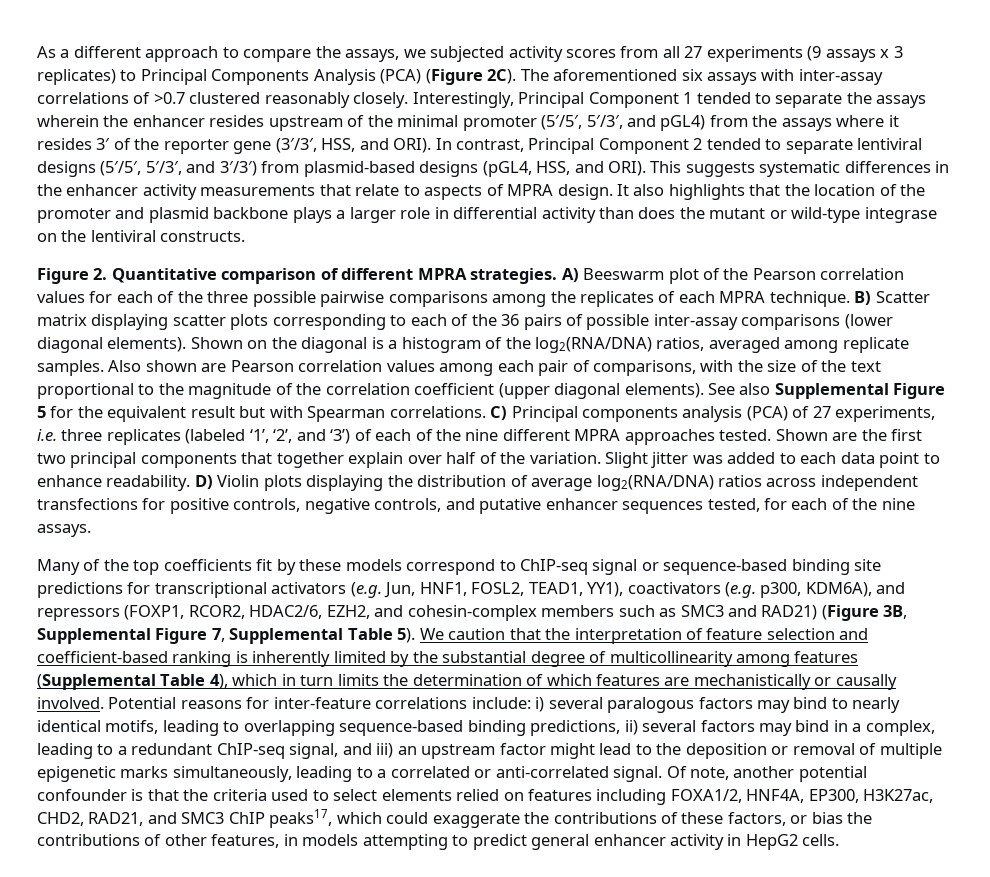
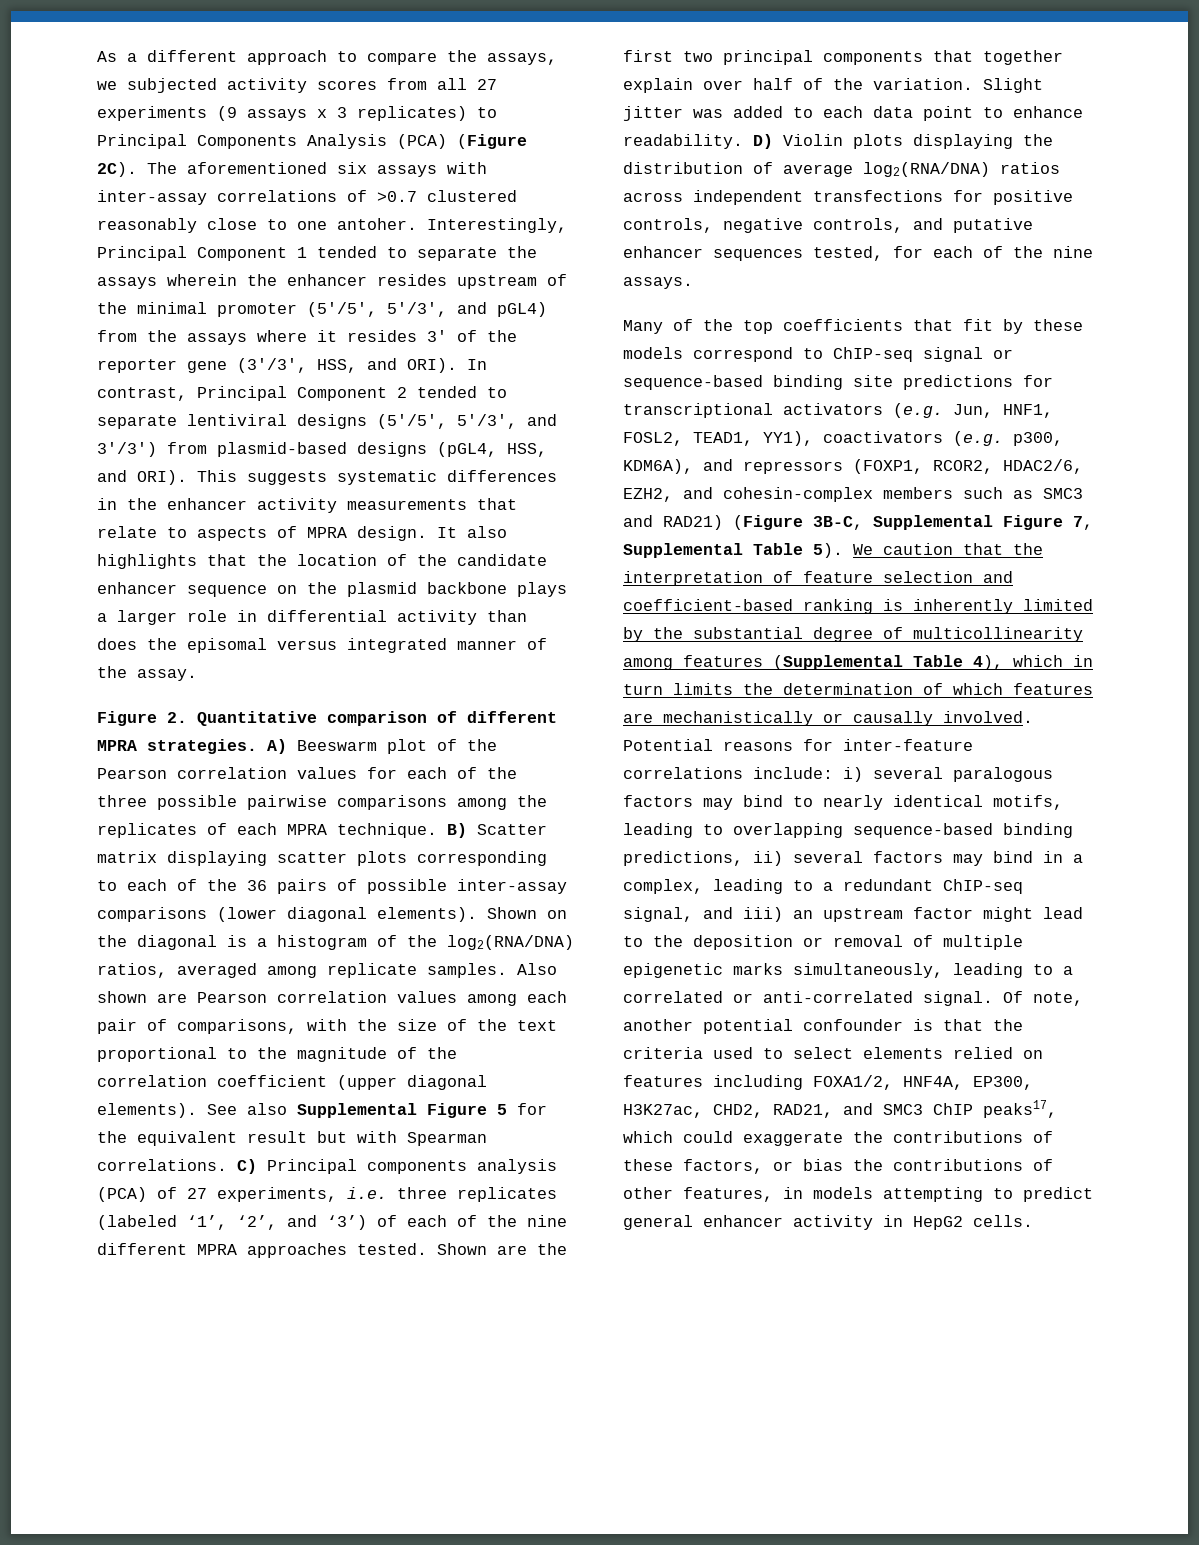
[353,92,409,108] closely. -> [207,218,417,230] close to one antoher.
[37,207,145,223] promoter and -> [457,554,547,566] [97,582,337,597] candidate enhancer sequence on the
[709,207,937,223] [37,230,246,242] mutant or wild-type integrase on the lentiviral constructs. -> [187,638,547,653] [97,666,197,681] episomal versus integrated manner of the assay.
(252, 565) none -> [913,319,953,331] that
[883,605,908,619] 3B, -> [813,516,863,530] 3B-C,

